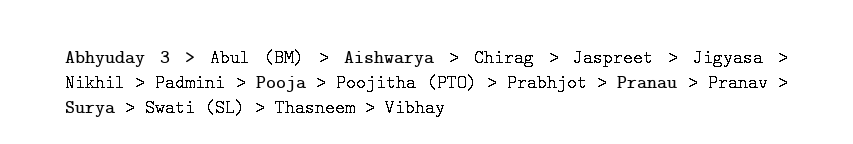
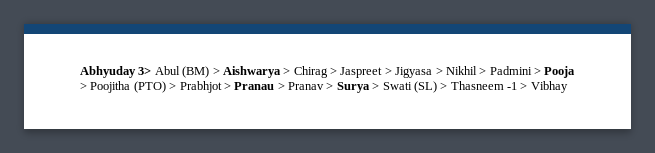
[159,51,195,63] 3 > -> [138,67,152,75] 3>
(355, 108) none -> [507,82,517,90] -1

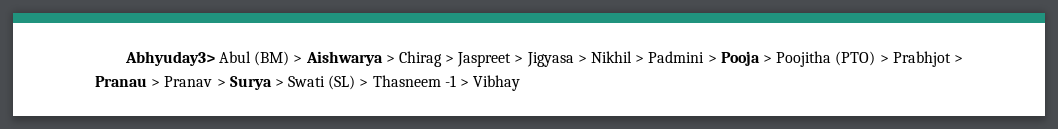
[80,66,152,78] Abhyuday 3> -> [124,51,215,66] Abhyuday3>

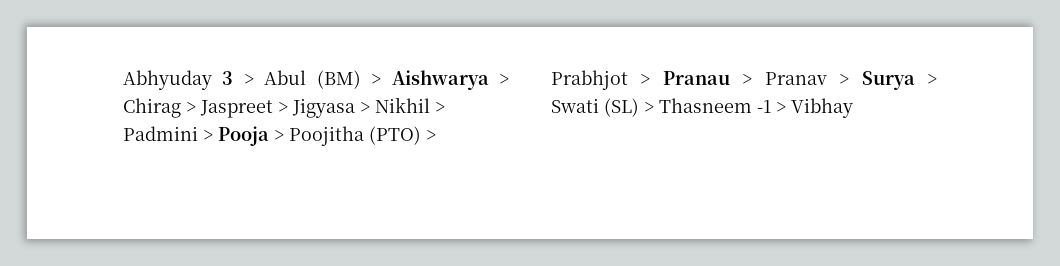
[124,51,215,66] Abhyuday3> -> [123,70,254,90] Abhyuday 3 >

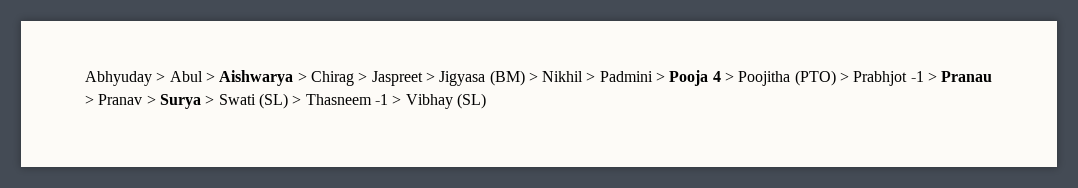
[222,71,234,85] 3 -> (152, 78) none
[316,70,361,89] (BM) -> (203, 76) none
(355, 108) none -> [489,70,525,86] (BM)
(269, 136) none -> [712,71,721,82] 4
(628, 80) none -> [910,71,924,82] -1
(853, 108) none -> [456,93,486,109] (SL)

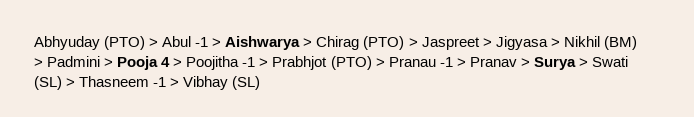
(152, 78) none -> [104,36,146,50] (PTO)
(203, 76) none -> [195,37,209,47] -1
(354, 78) none -> [363,36,405,50] (PTO)
[489,70,525,86] (BM) -> (548, 43) none
(584, 76) none -> [603,36,637,50] (BM)
[794,70,993,86] [85,95,94,105] (PTO) > Prabhjot -1 > Pranau > -> [242,56,466,70] -1 > Prabhjot (PTO) > Pranau -1 >

